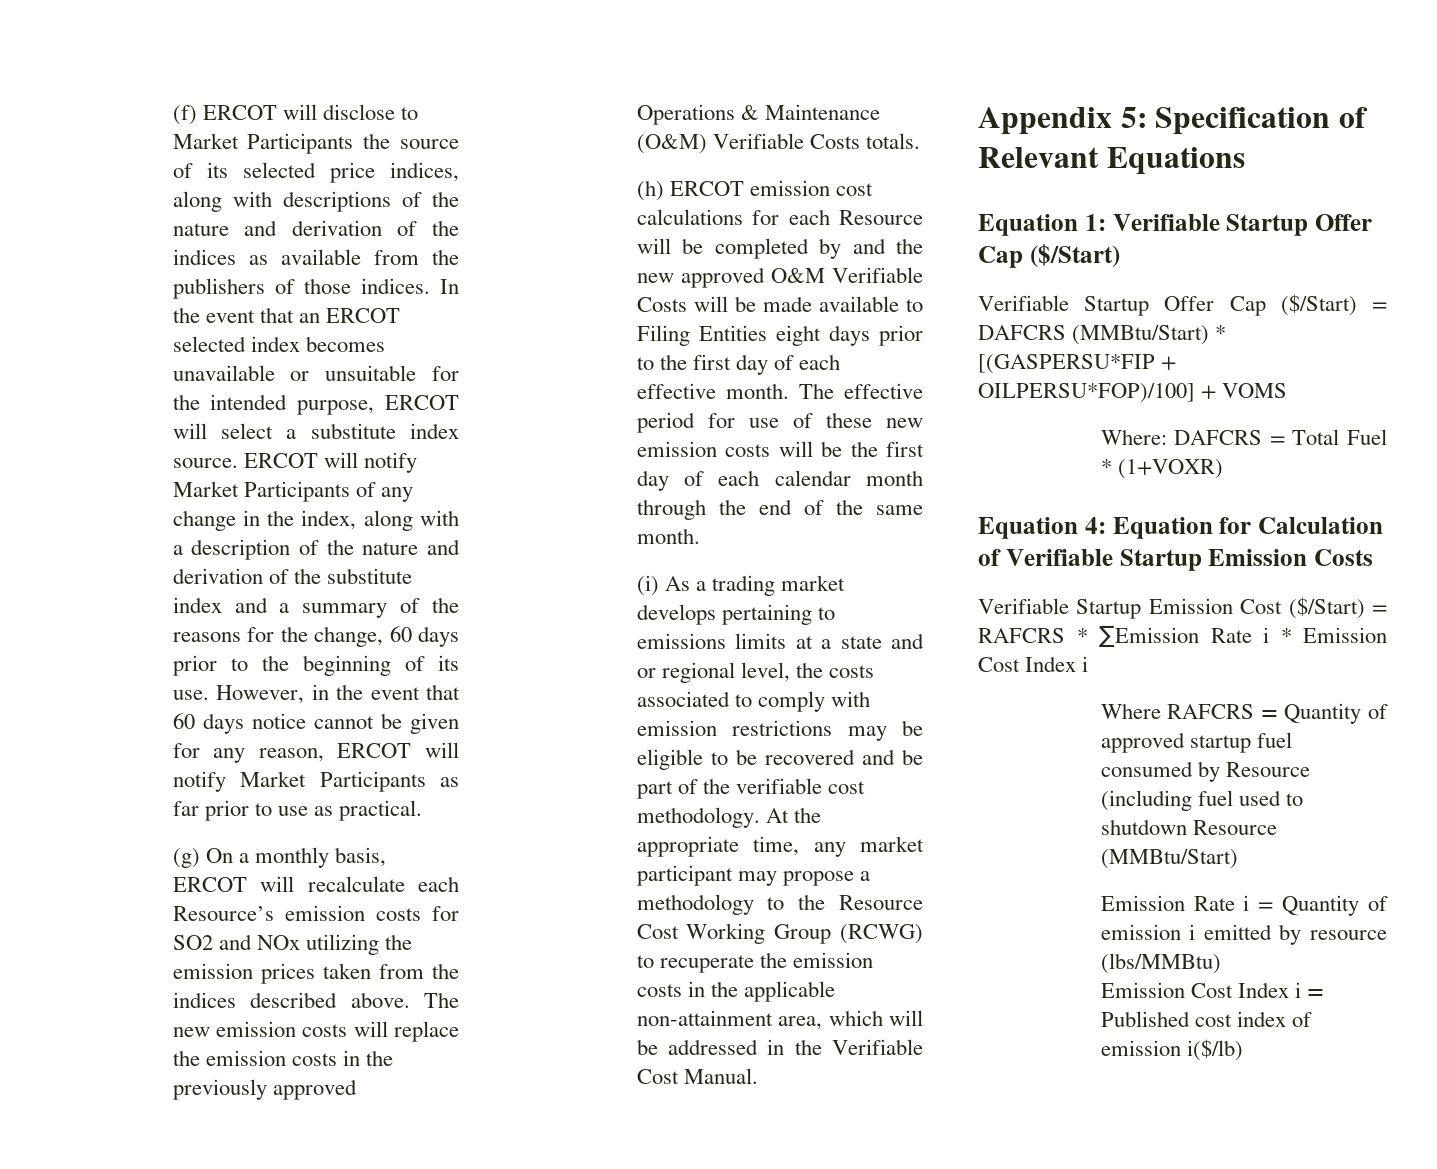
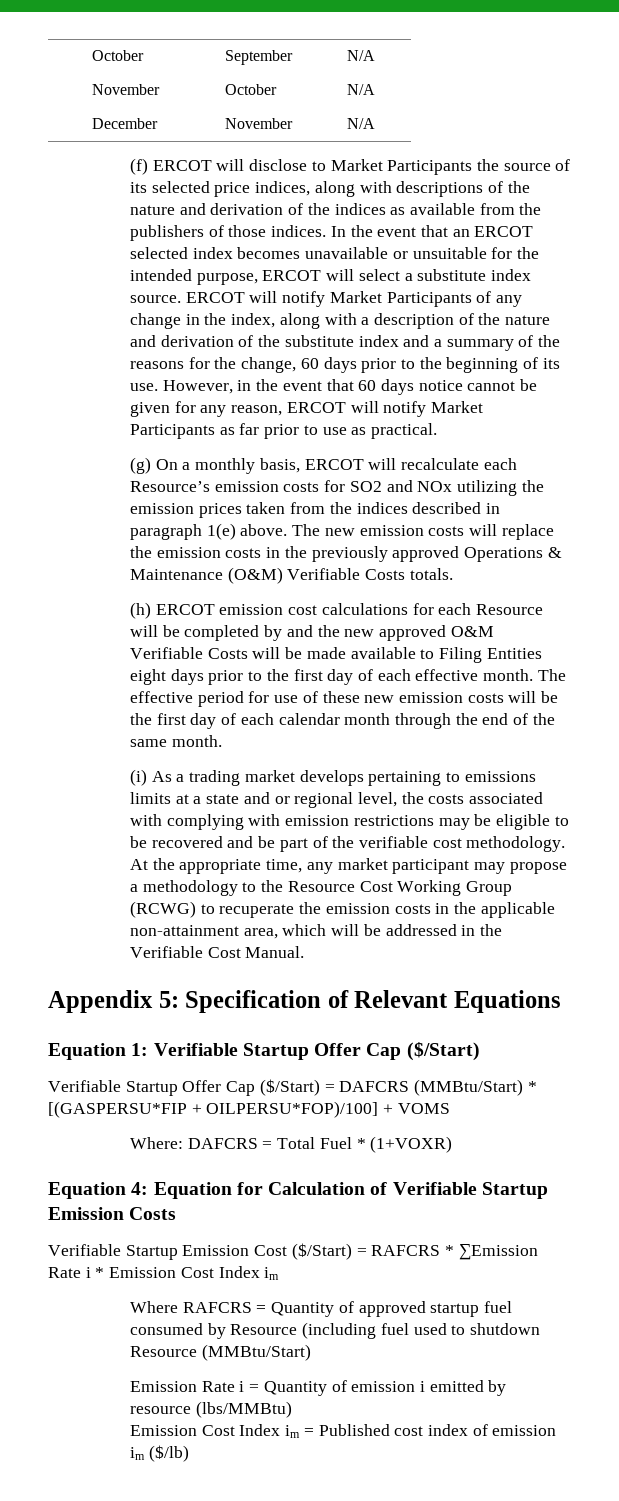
(172, 115) none -> [91,50,144,61] [224,50,293,65] [347,50,376,61] [91,84,160,95] [224,84,277,95] [347,84,376,95] [91,118,158,129] [224,118,293,129] [347,118,376,129] October | September | N/A // November | October | N/A // December | November | N/A //
(338, 1000) none -> [485,503,500,514] [129,523,236,540] in paragraph 1(e)
[734,691,825,712] to comply -> [129,814,244,830] with complying
[1082,656,1089,672] i -> [264,1267,280,1280] im
[1294,982,1301,998] i -> [285,1425,301,1438] im
[1186,1039,1243,1061] i($/lb) -> [129,1445,189,1462] im ($/lb)

